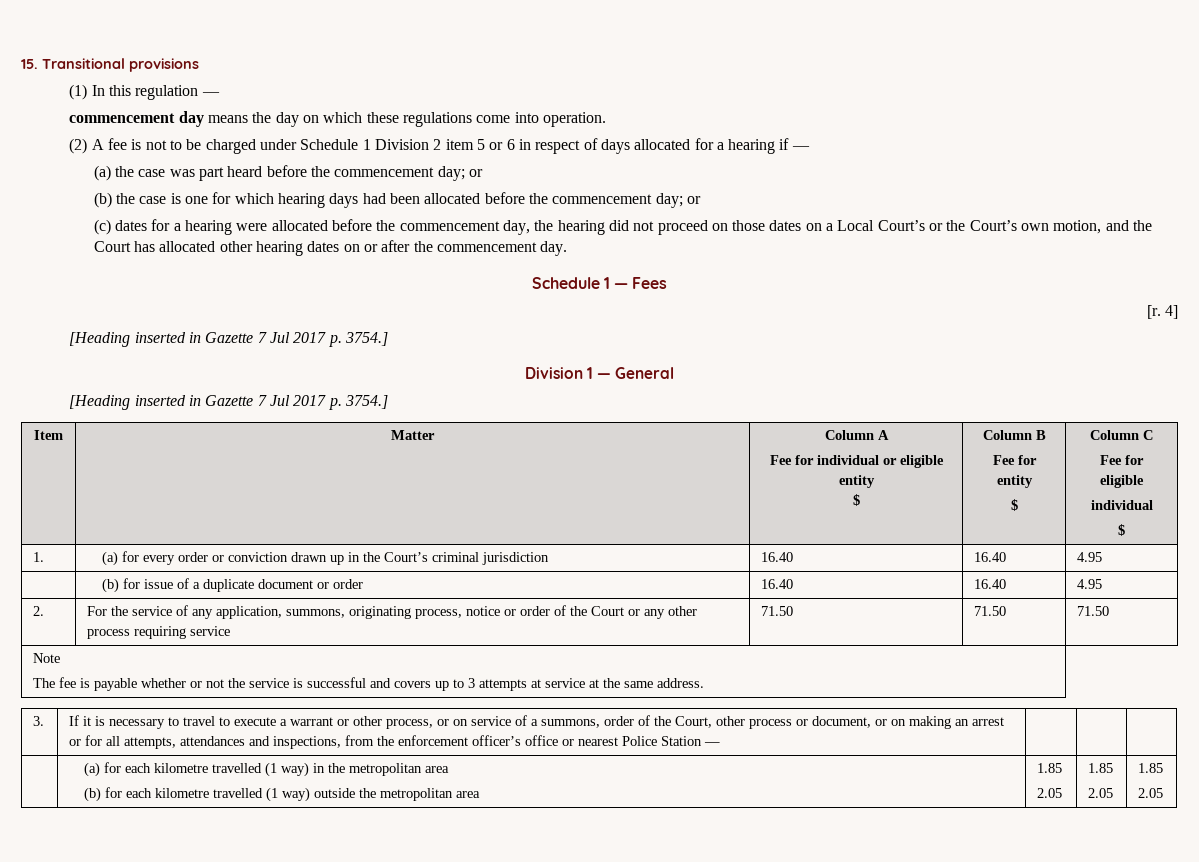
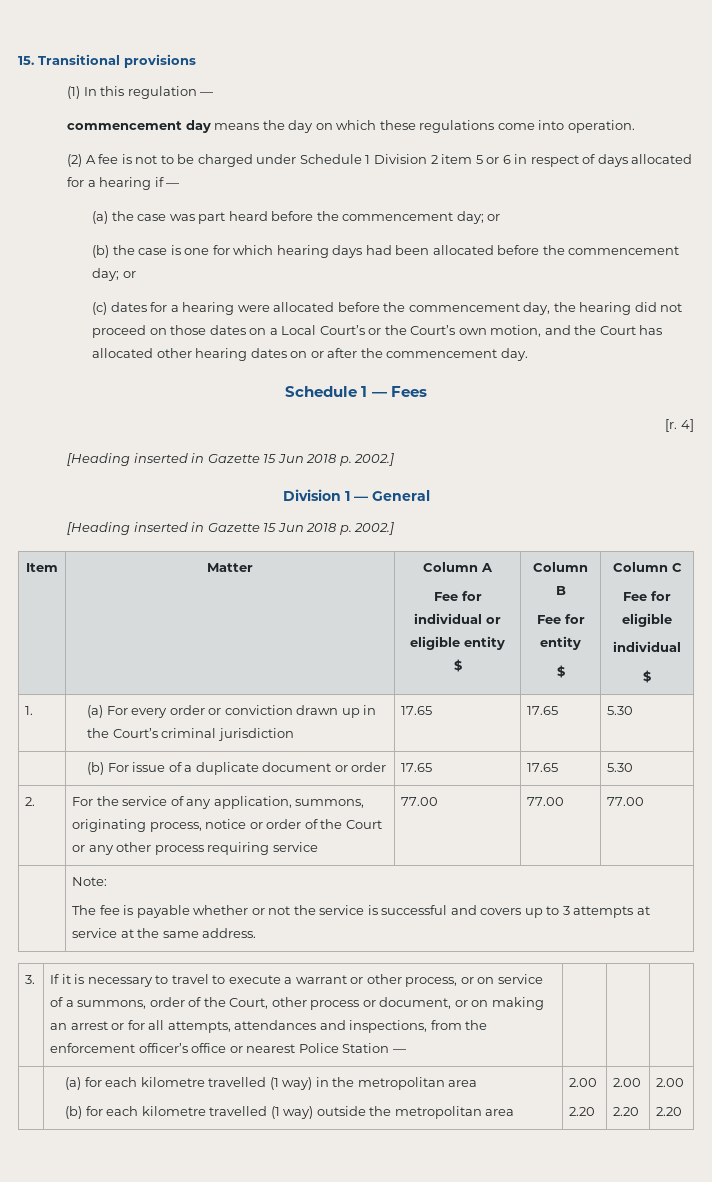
[257,332,389,347] 7 Jul 2017 p. 3754.] -> [263,453,395,466] 15 Jun 2018 p. 2002.]
[257,395,389,410] 7 Jul 2017 p. 3754.] -> [263,522,395,535] 15 Jun 2018 p. 2002.]
[121,551,139,562] for -> [106,706,128,715] For
[761,552,794,562] [974,552,1007,562] [1077,552,1103,562] [101,578,140,593] 16.40 | 16.40 | 4.95 // | (b) for -> [401,706,433,715] [527,706,559,715] [607,706,634,715] [87,762,129,775] 17.65 | 17.65 | 5.30 // | (b) For
[761,579,794,589] [974,579,1007,589] [1077,579,1103,589] 16.40 | 16.40 | 4.95 -> [401,763,433,772] [527,763,559,772] [607,763,634,772] 17.65 | 17.65 | 5.30
[761,606,794,616] [974,606,1007,616] [1077,606,1110,616] [33,653,61,663] 71.50 | 71.50 | 71.50 // Note -> [401,797,439,806] [527,797,565,806] [607,797,645,806] [72,877,108,886] 77.00 | 77.00 | 77.00 // | Note:
[1037,763,1063,773] [1037,788,1063,798] [1088,763,1114,773] [1088,788,1114,798] [1138,763,1164,773] [1138,788,1164,798] 1.85 // 2.05 | 1.85 // 2.05 | 1.85 // 2.05 -> [569,1078,598,1087] [569,1107,596,1116] [613,1078,642,1087] [613,1107,640,1116] [656,1078,685,1087] [656,1107,683,1116] 2.00 // 2.20 | 2.00 // 2.20 | 2.00 // 2.20

